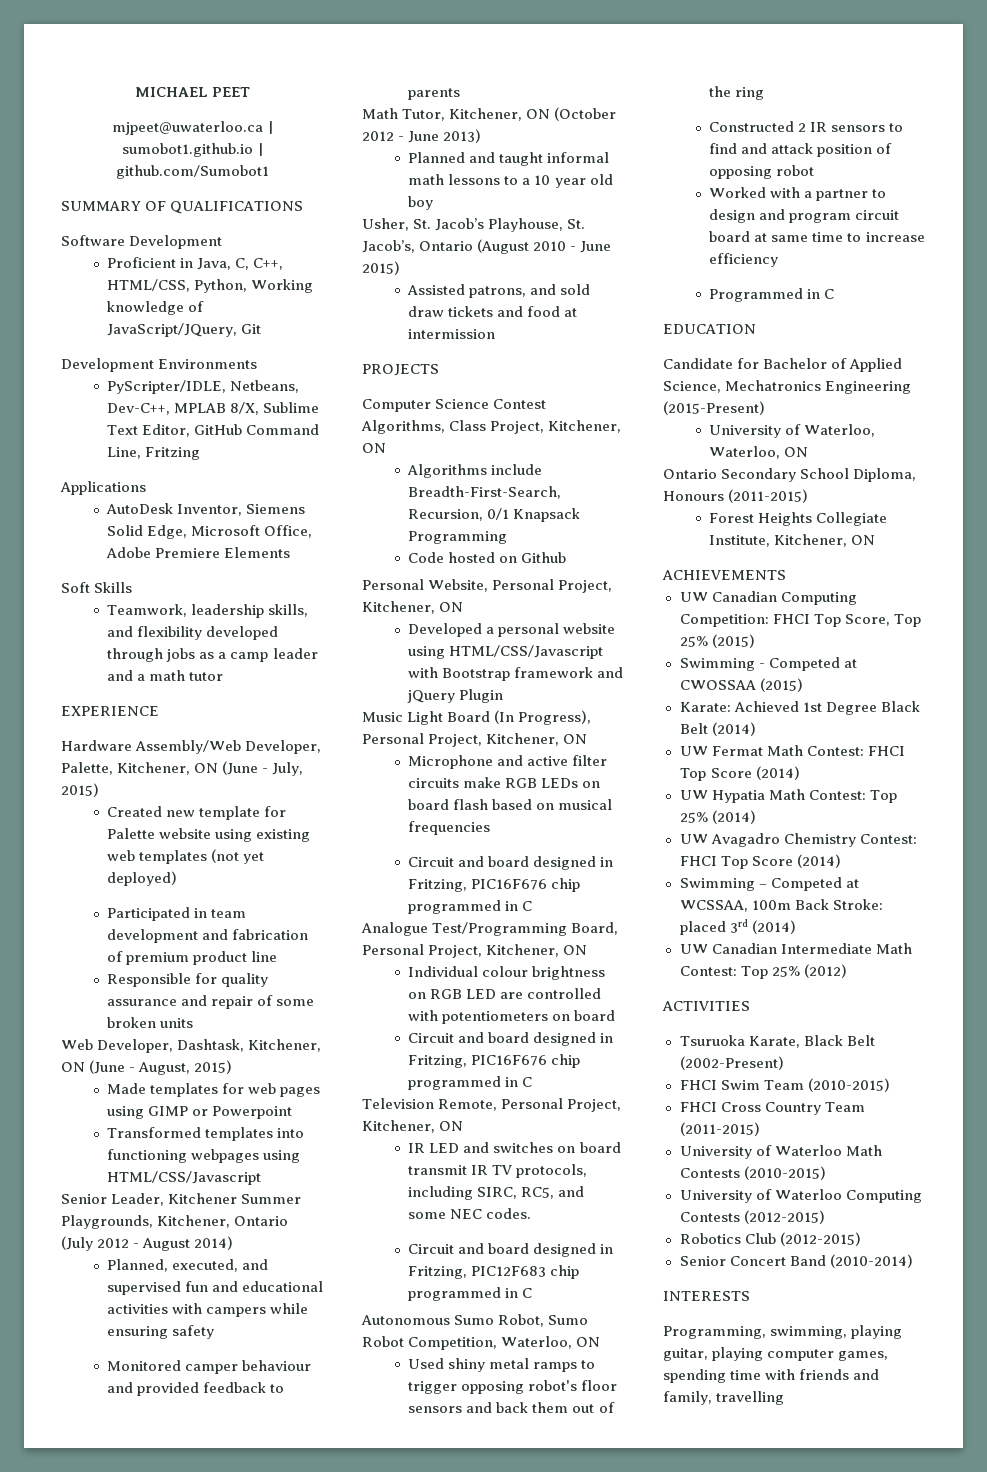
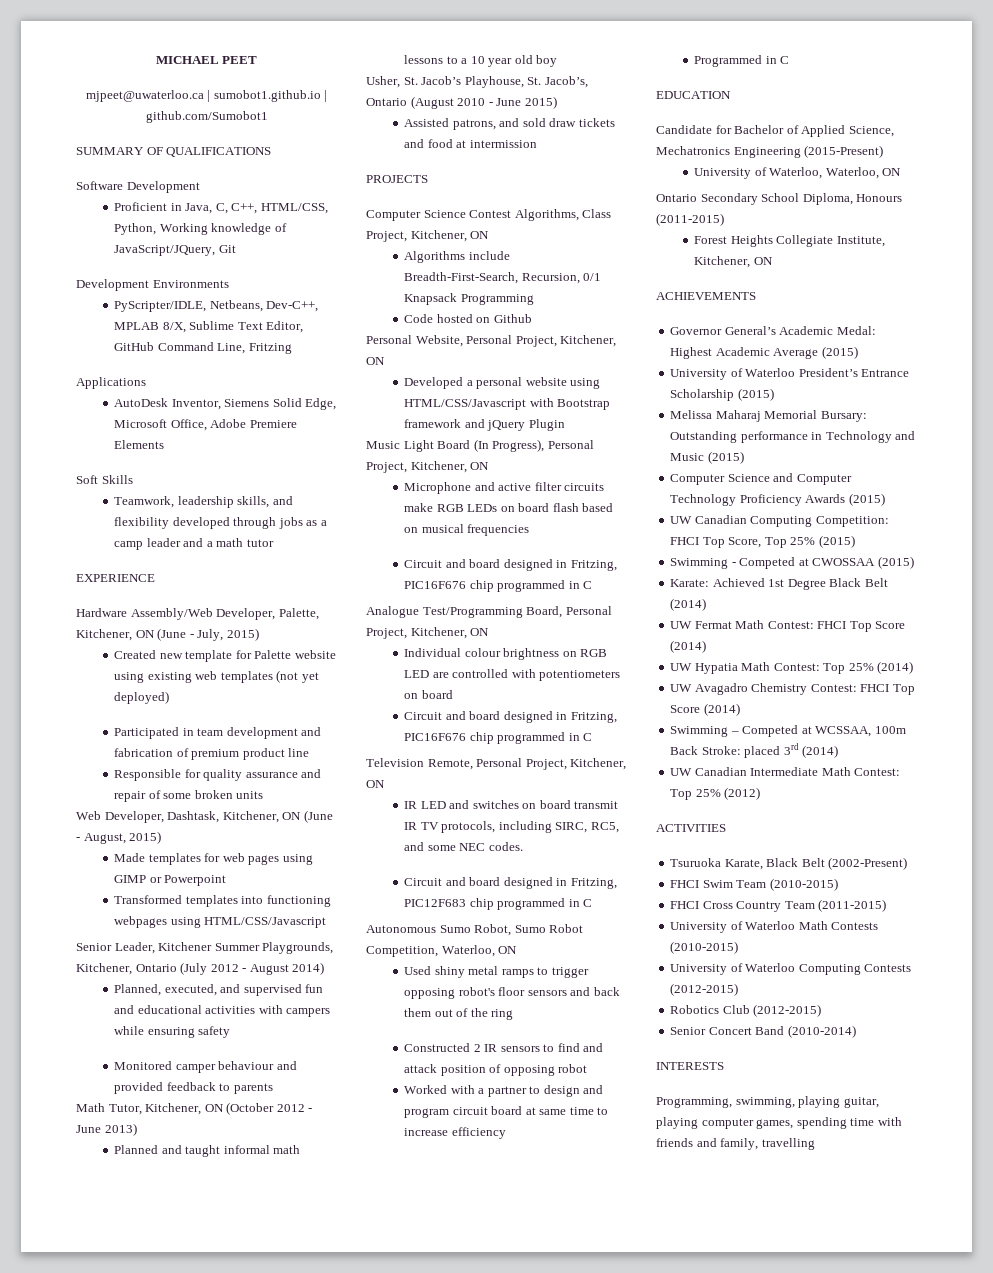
(786, 575) none -> [670,326,876,335] [670,346,858,359] [670,368,910,380] [670,388,774,401] [670,410,867,422] [670,431,916,443] [670,451,744,464] [670,473,852,485] [670,493,885,506] // Governor General’s Academic Medal: Highest Academic Average (2015) // University of Waterloo President’s Entrance Scholarship (2015) // Melissa Maharaj Memorial Bursary: Outstanding performance in Technology and Music (2015) // Computer Science and Computer Technology Proficiency Awards (2015)

